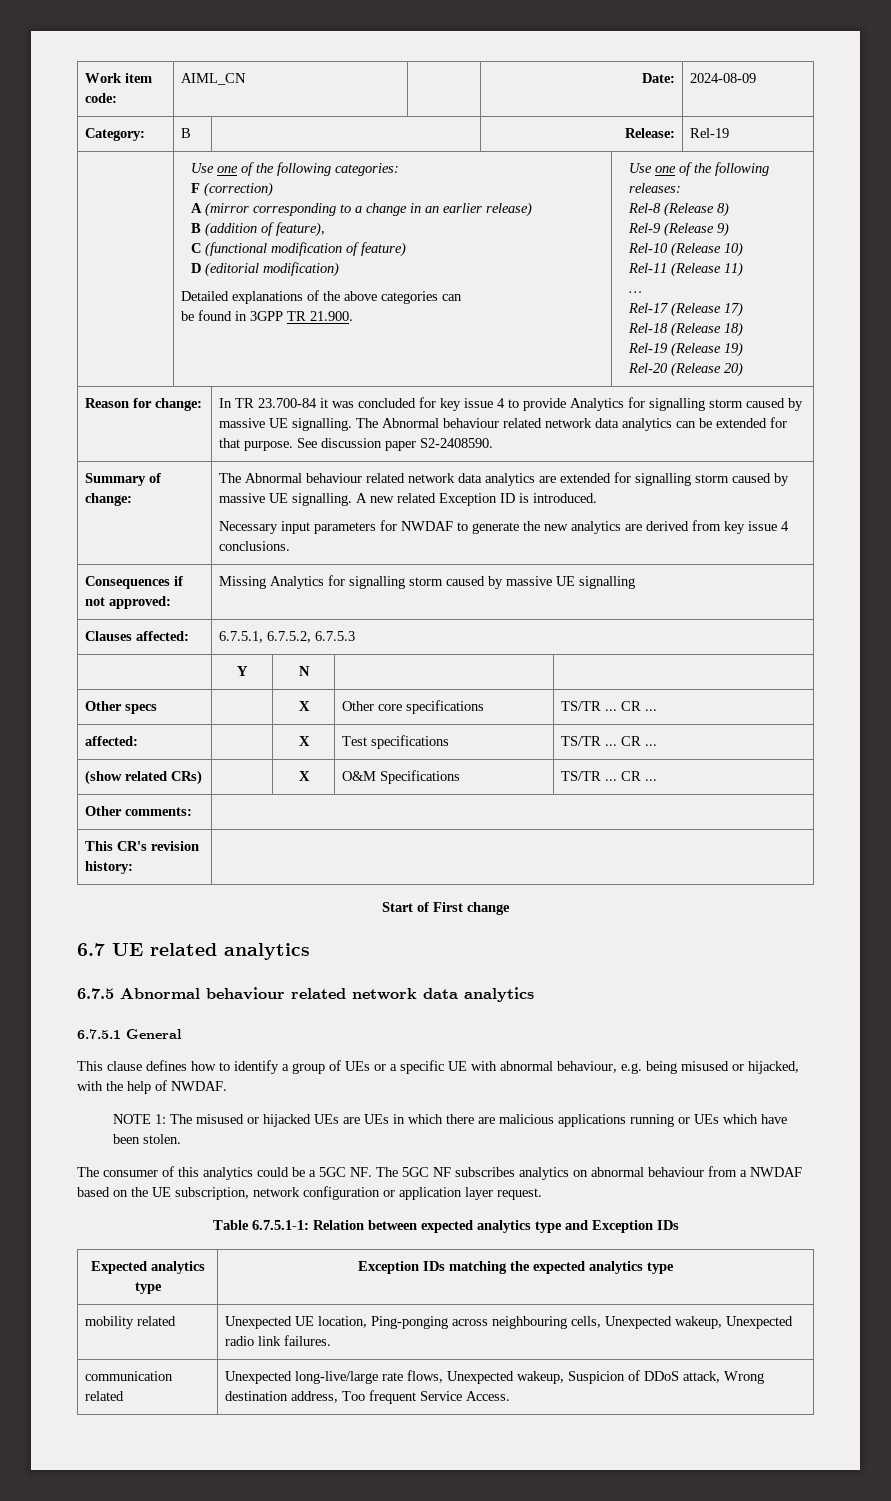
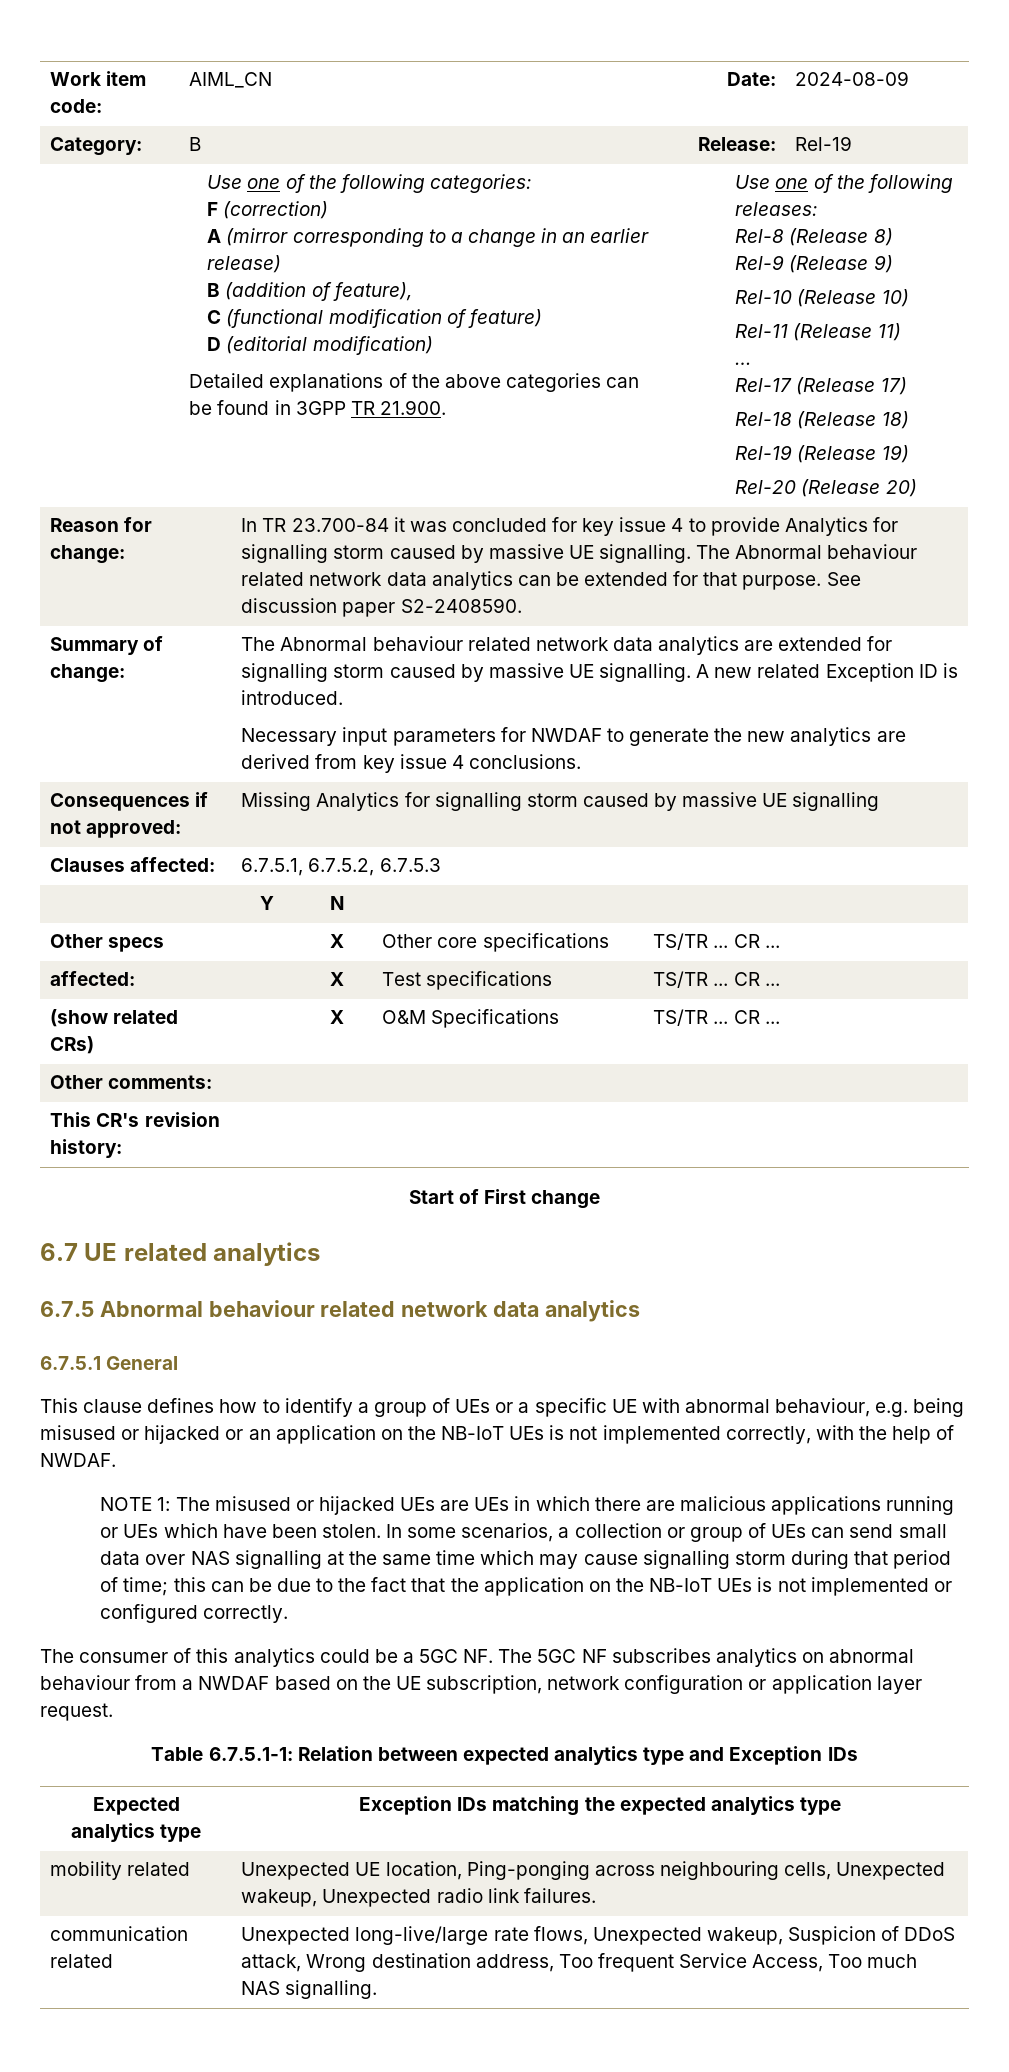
[748,1061,799,1074] hijacked, -> [144,1425,811,1444] hijacked or an application on the NB-IoT UEs is not implemented correctly,
(181, 1139) none -> [386,1523,947,1542] [100,1550,952,1569] [100,1577,952,1596] [100,1604,289,1623] In some scenarios, a collection or group of UEs can send small data over NAS signalling at the same time which may cause signalling storm during that period of time; this can be due to the fact that the application on the NB-IoT UEs is not implemented or configured correctly.
[465,1391,510,1401] Access. -> [752,1954,918,1972] [241,1980,378,1999] Access, Too much NAS signalling.

